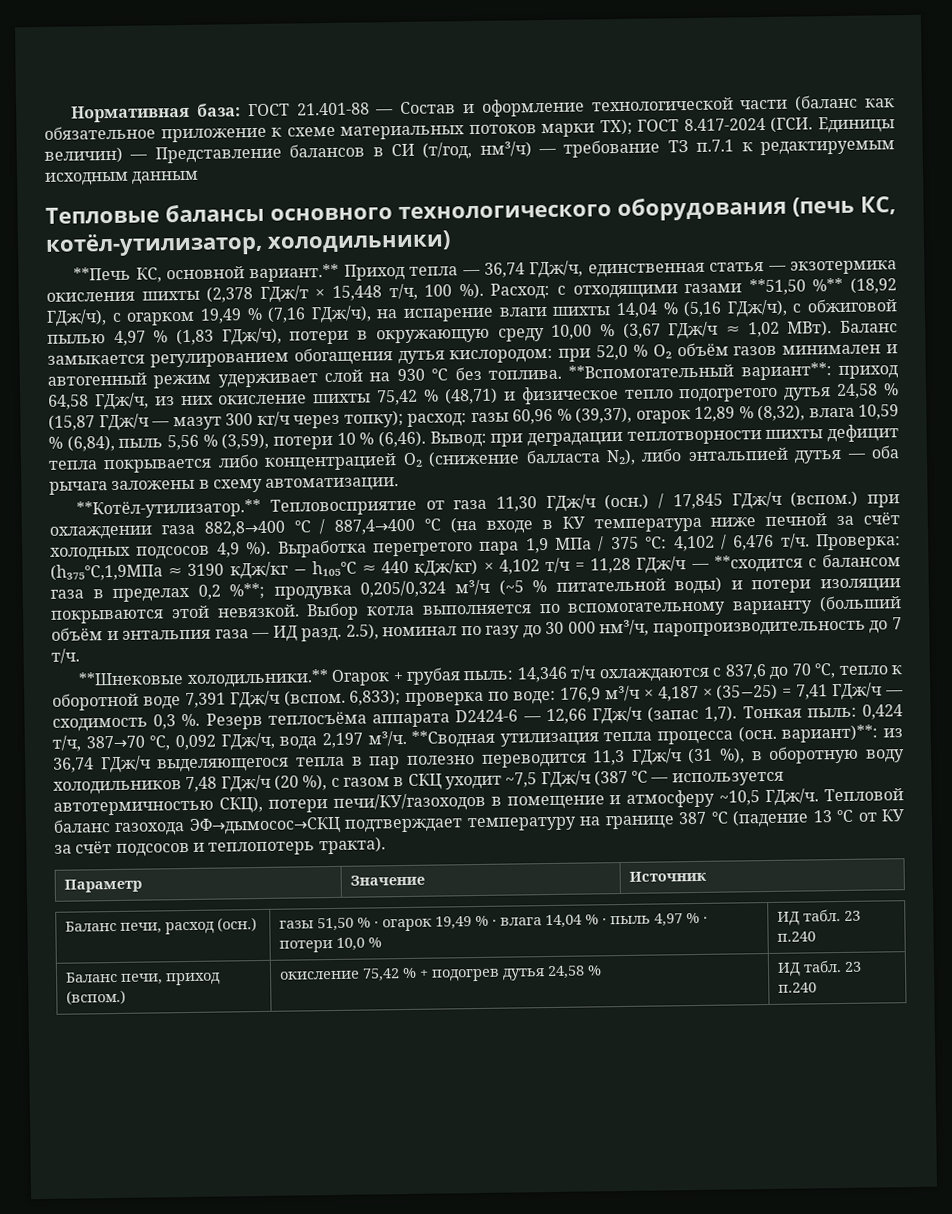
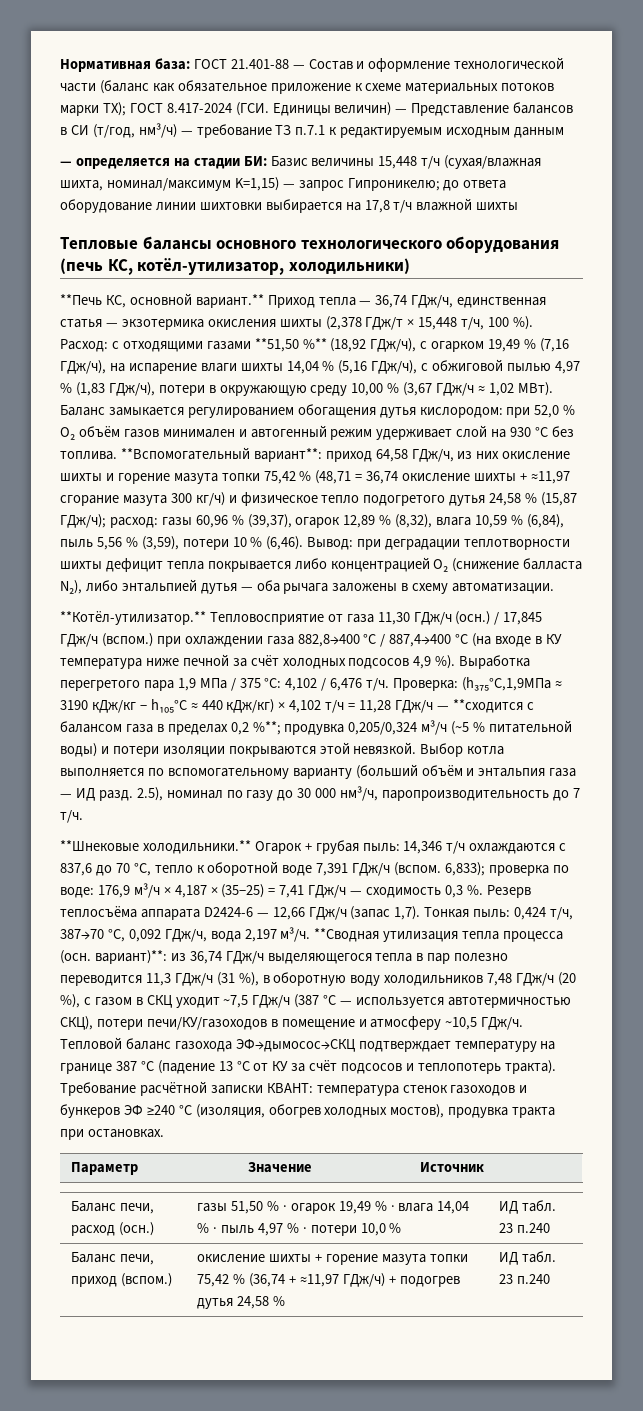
(200, 177) none -> [60,155,542,169] [60,177,507,191] [60,198,519,213] // — определяется на стадии БИ: Базис величины 15,448 т/ч (сухая/влажная шихта, номинал/максимум K=1,15) — запрос Гипроникелю; до ответа оборудование линии шихтовки выбирается на 17,8 т/ч влажной шихты
[377,387,498,406] 75,42 % (48,71) -> [105,470,570,484] [60,492,225,506] и горение мазута топки 75,42 % (48,71 = 36,74 окисление шихты + ≈11,97 сгорание мазута 300 кг/ч)
[98,409,404,432] ГДж/ч — мазут 300 кг/ч через топку); -> [60,514,106,528] ГДж/ч);
(386, 845) none -> [60,1081,528,1096] [60,1104,556,1118] [60,1129,164,1140] Требование расчётной записки КВАНТ: температура стенок газоходов и бункеров ЭФ ≥240 °C (изоляция, обогрев холодных мостов), продувка тракта при остановках.
[361,967,417,982] 75,42 % -> [269,1254,468,1265] [197,1273,385,1287] шихты + горение мазута топки 75,42 % (36,74 + ≈11,97 ГДж/ч)

